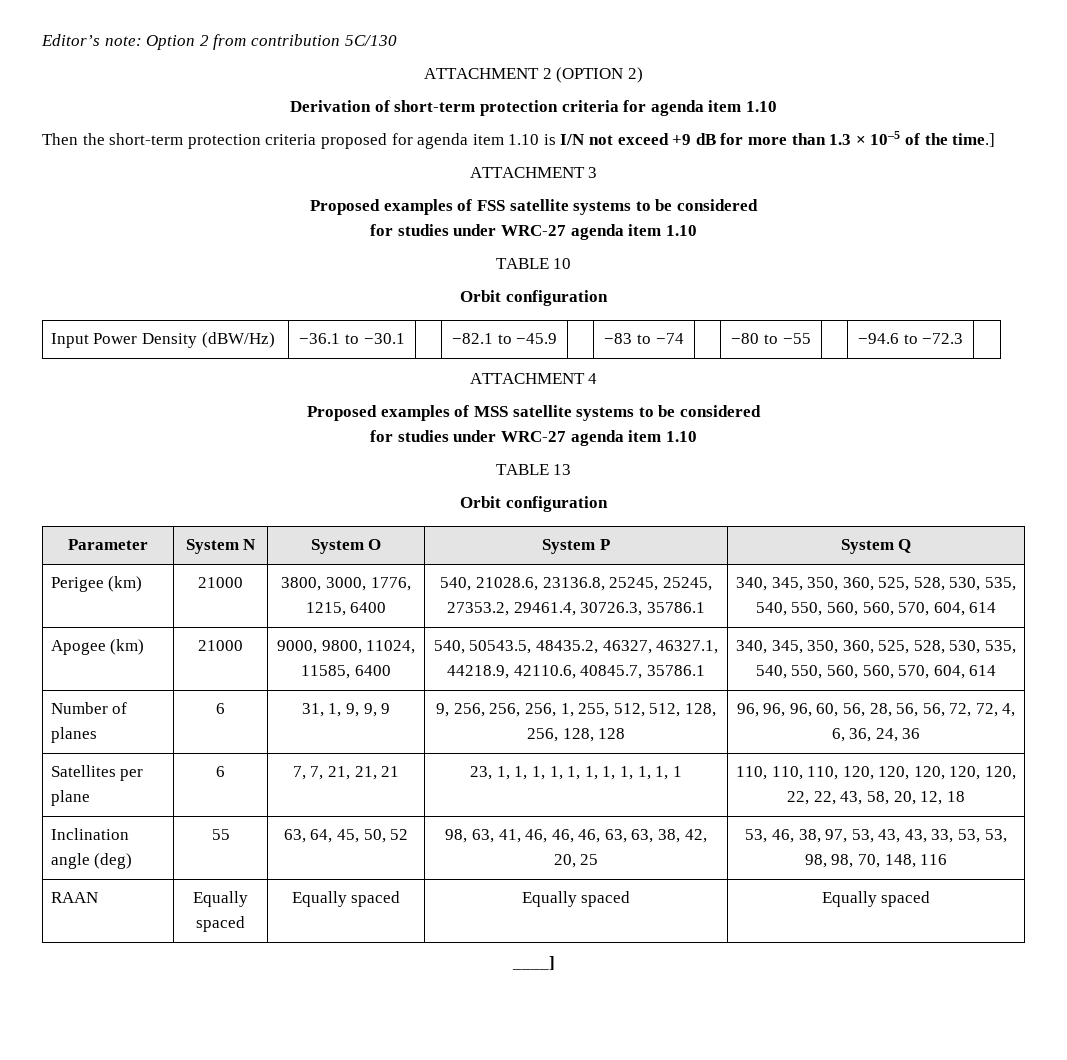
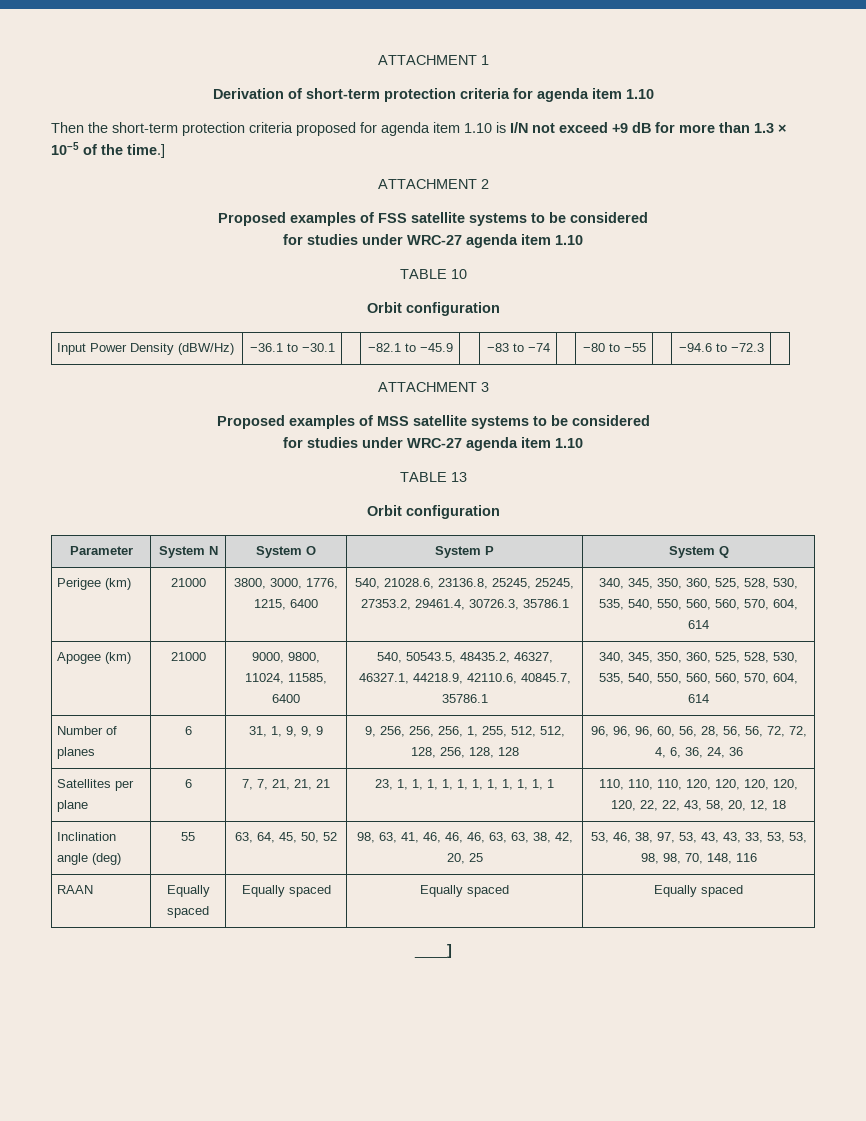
[41,34,397,50] [424,67,643,83] Editor’s note: Option 2 from contribution 5C/130 // ATTACHMENT 2 (OPTION 2) -> [377,55,489,65] ATTACHMENT 1
[588,167,598,178] 3 -> [480,179,489,189] 2
[588,373,598,384] 4 -> [480,382,489,392] 3

